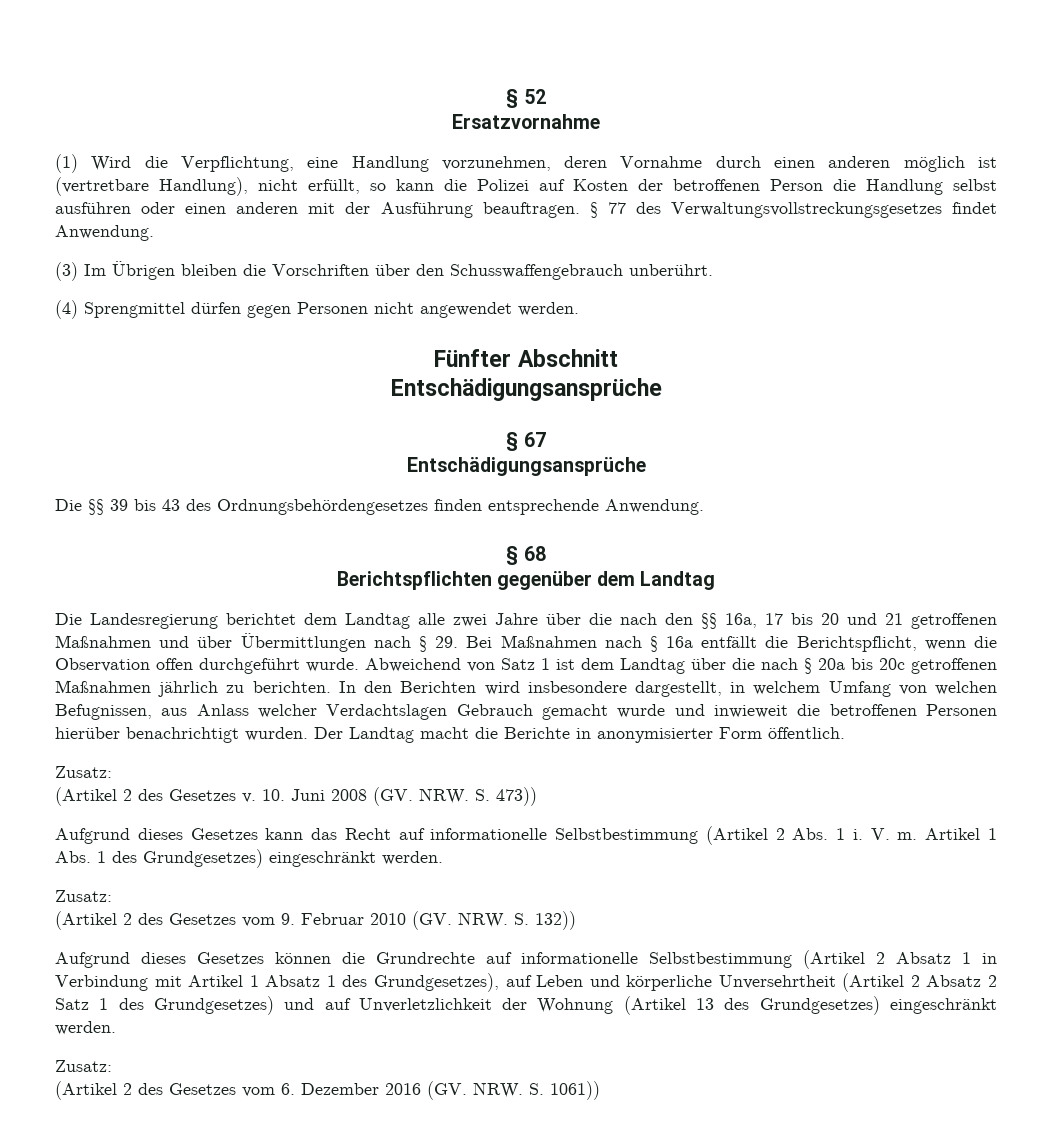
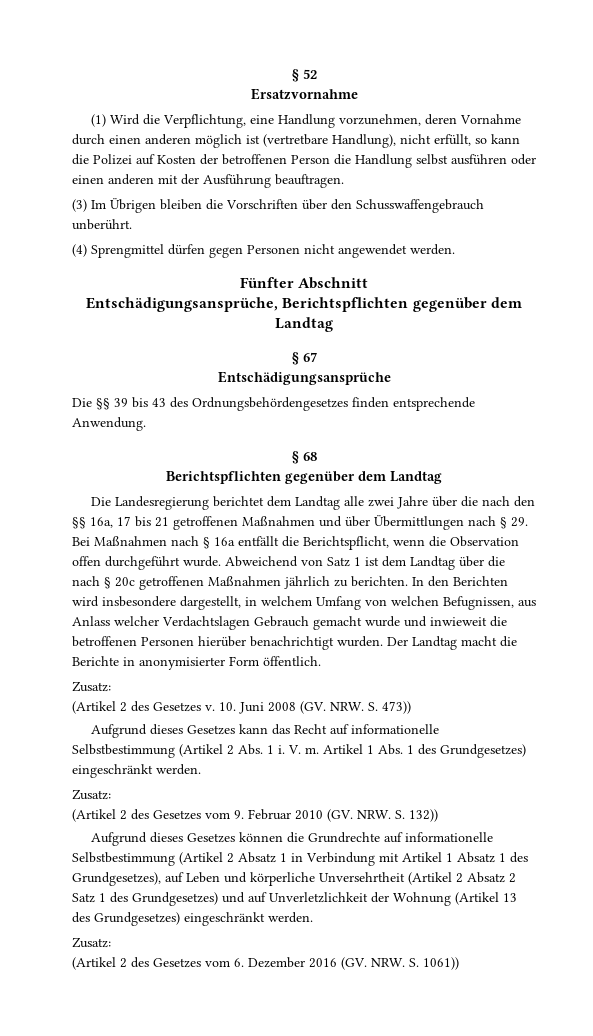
[589,202,998,218] [55,225,154,241] § 77 des Verwaltungsvollstreckungsgesetzes findet Anwendung. -> (344, 181) none
[390,378,662,401] Entschädigungsansprüche -> [86,297,522,312] [275,317,333,332] Entschädigungsansprüche, Berichtspflichten gegenüber dem Landtag
[821,613,877,625] 20 und -> (151, 521) none
[818,658,873,670] 20a bis -> (111, 583) none

